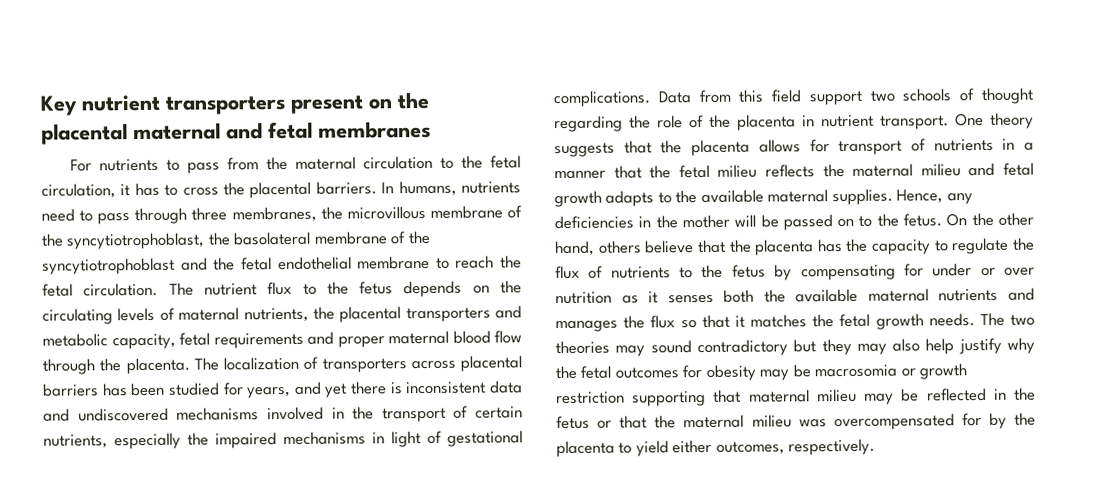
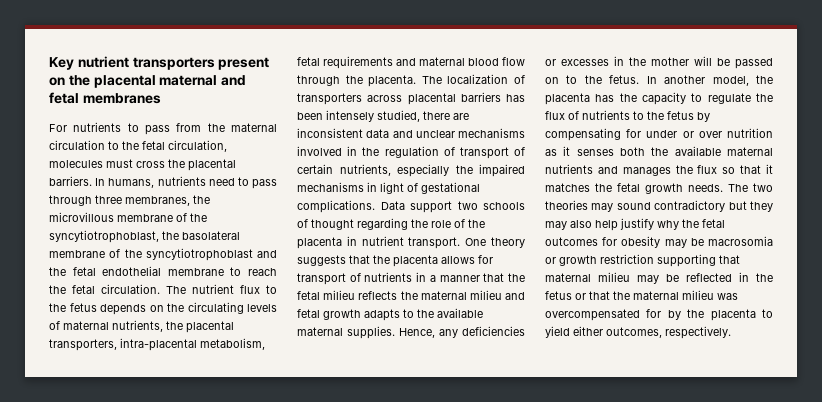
[120,182,179,197] it has to -> [49,159,133,168] molecules must
[405,305,522,323] [42,333,176,350] transporters and metabolic capacity, -> [49,338,265,351] transporters, intra-placental metabolism,
[337,336,385,348] proper -> (416, 62) none
[167,381,403,399] studied for years, and yet there is -> [326,110,469,122] intensely studied, there are
[77,407,169,422] undiscovered -> [415,130,455,138] unclear
(375, 413) none -> [384,146,455,158] regulation of
[698,89,802,103] from this field -> (405, 205) none
(634, 222) none -> [545,59,609,66] or excesses
[946,212,1034,227] [554,239,726,257] On the other hand, others believe that -> [646,75,749,86] In another model,

